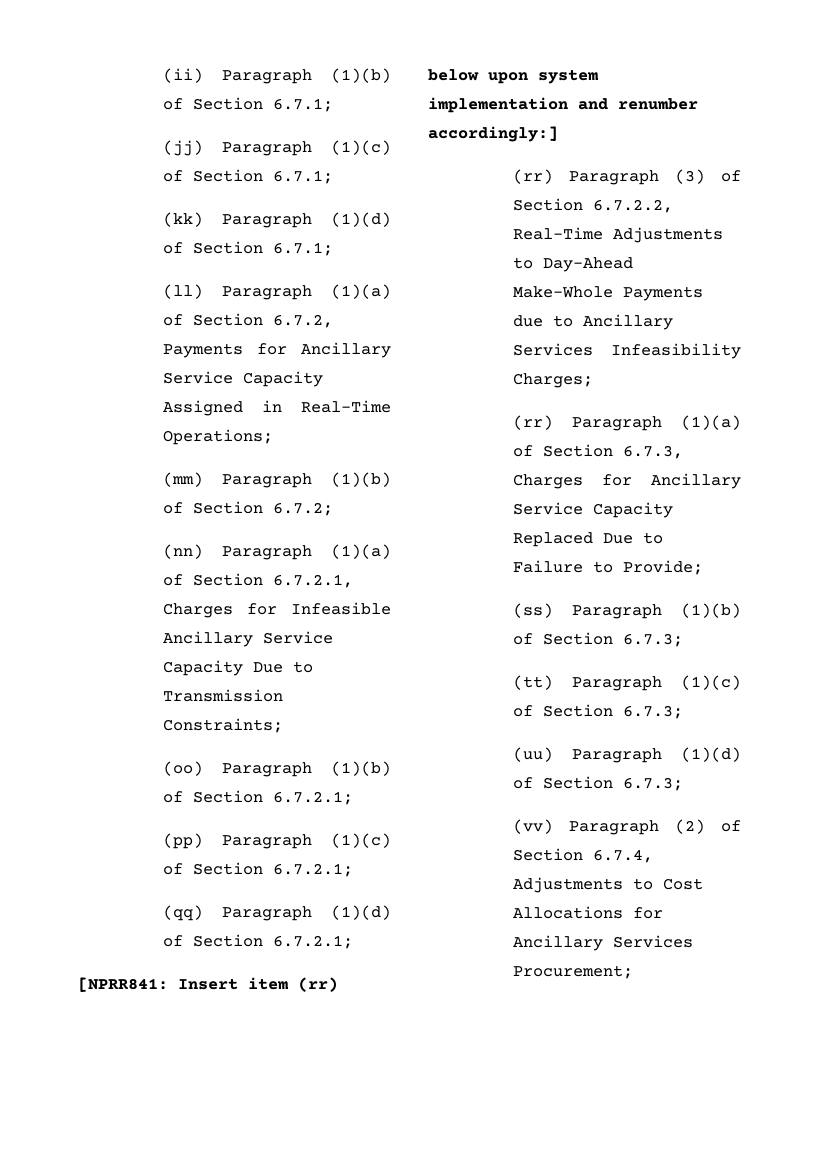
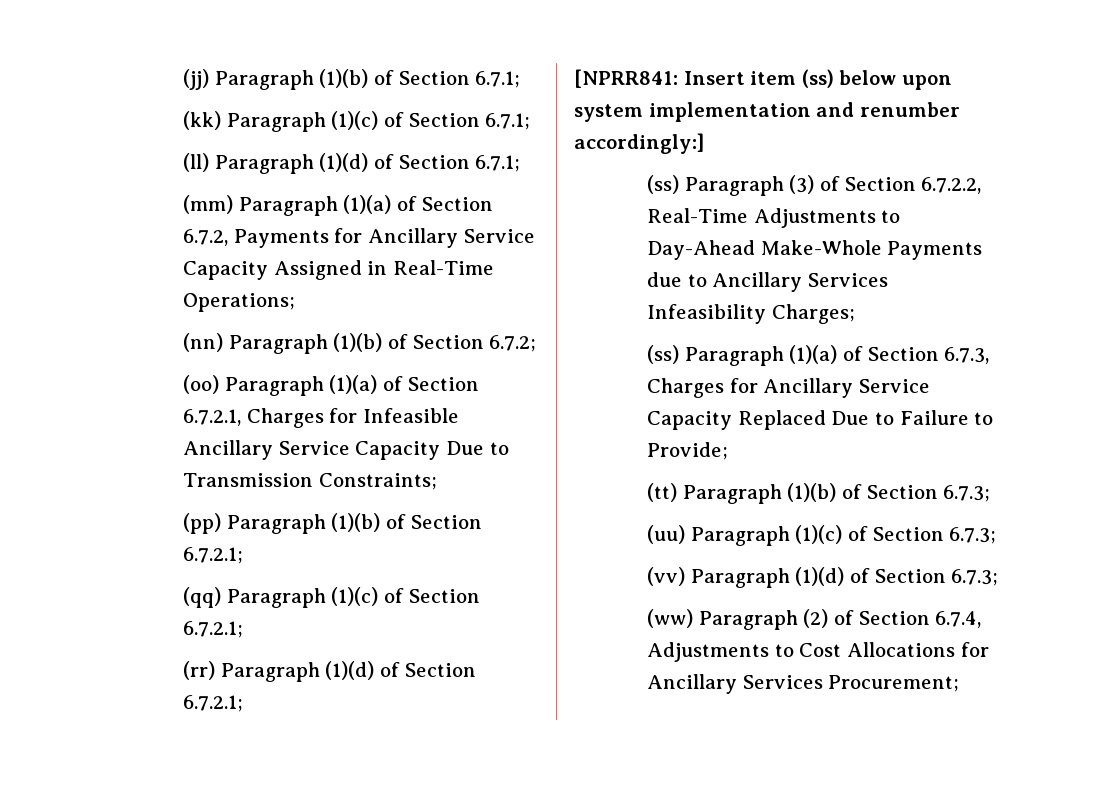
[162,68,203,83] (ii) -> [183,69,210,90] (jj)
[162,140,203,156] (jj) -> [183,111,222,130] (kk)
[162,212,203,227] (kk) -> [183,153,210,172] (ll)
[162,284,203,299] (ll) -> [183,195,234,214] (mm)
[162,472,203,487] (mm) -> [183,333,224,352] (nn)
[162,544,203,559] (nn) -> [183,375,220,394] (oo)
[162,761,203,776] (oo) -> [183,513,222,534] (pp)
[162,833,203,849] (pp) -> [183,587,222,608] (qq)
[162,905,203,921] (qq) -> [183,661,216,680] (rr)
[298,977,338,992] (rr) -> [801,69,834,88] (ss)
[512,169,553,184] (rr) -> [647,175,680,194] (ss)
[512,415,553,430] (rr) -> [647,345,680,364] (ss)
[512,603,553,618] (ss) -> [647,483,678,502] (tt)
[512,675,553,690] (tt) -> [647,525,686,544] (uu)
[512,747,553,762] (uu) -> [647,567,686,586] (vv)
[512,819,553,834] (vv) -> [647,609,694,628] (ww)

